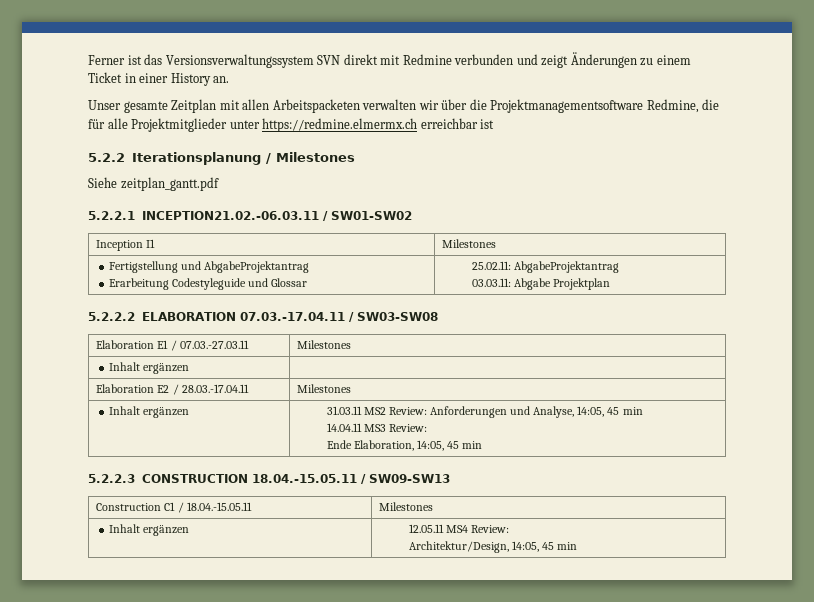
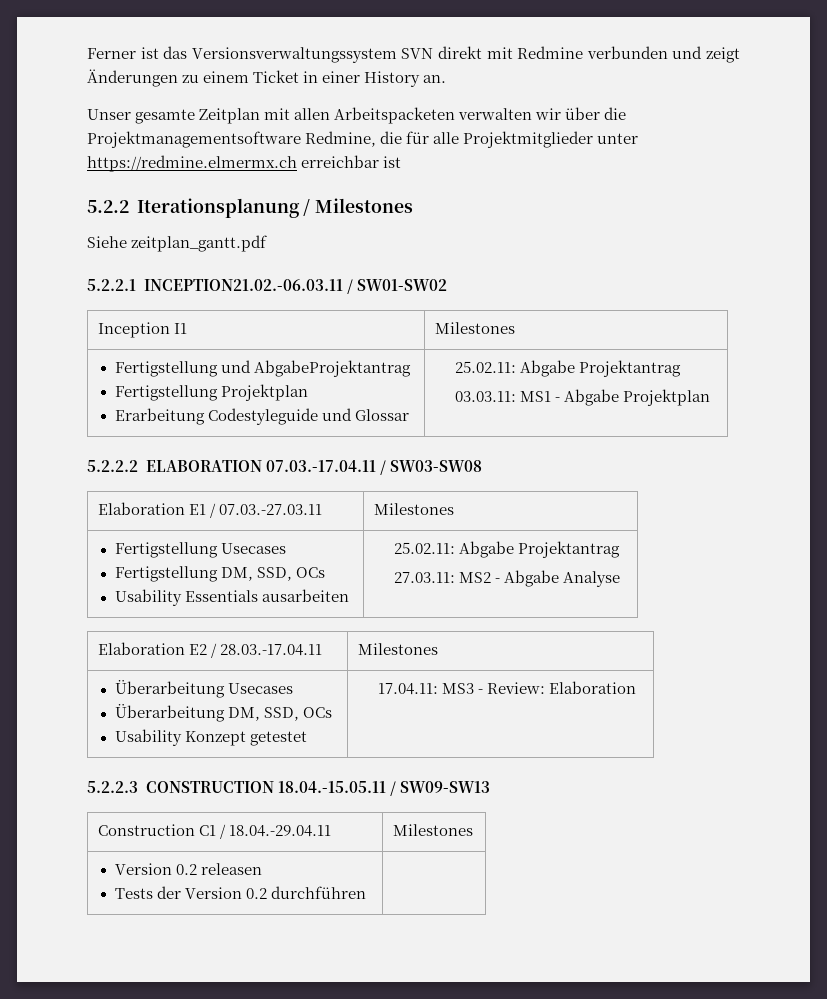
(310, 267) none -> [114,384,308,401] // Fertigstellung Projektplan
[513,261,619,273] AbgabeProjektantrag -> [520,360,682,377] Abgabe Projektantrag
(511, 282) none -> [520,391,561,402] MS1 -
[108,362,190,374] Inhalt ergänzen | -> [114,542,286,558] [114,566,325,582] [114,589,349,606] [394,541,621,558] [394,570,621,587] Fertigstellung Usecases // Fertigstellung DM, SSD, OCs // Usability Essentials ausarbeiten | 25.02.11: Abgabe Projektantrag // 27.03.11: MS2 - Abgabe Analyse
[108,406,190,418] [326,406,643,418] [326,423,427,432] [326,440,483,451] Inhalt ergänzen | 31.03.11 MS2 Review: Anforderungen und Analyse, 14:05, 45 min // 14.04.11 MS3 Review: // Ende Elaboration, 14:05, 45 min -> [114,680,293,698] [114,704,332,722] [114,729,307,746] [378,681,637,695] Überarbeitung Usecases // Überarbeitung DM, SSD, OCs // Usability Konzept getestet | 17.04.11: MS3 - Review: Elaboration
[186,502,252,511] [379,502,434,511] [108,524,190,536] [408,524,509,533] [408,541,578,553] 18.04.-15.05.11 | Milestones // Inhalt ergänzen | 12.05.11 MS4 Review: // Architektur/Design, 14:05, 45 min -> [229,825,332,837] [393,824,474,836] [114,863,262,875] [114,886,366,899] 18.04.-29.04.11 | Milestones // Version 0.2 releasen // Tests der Version 0.2 durchführen |

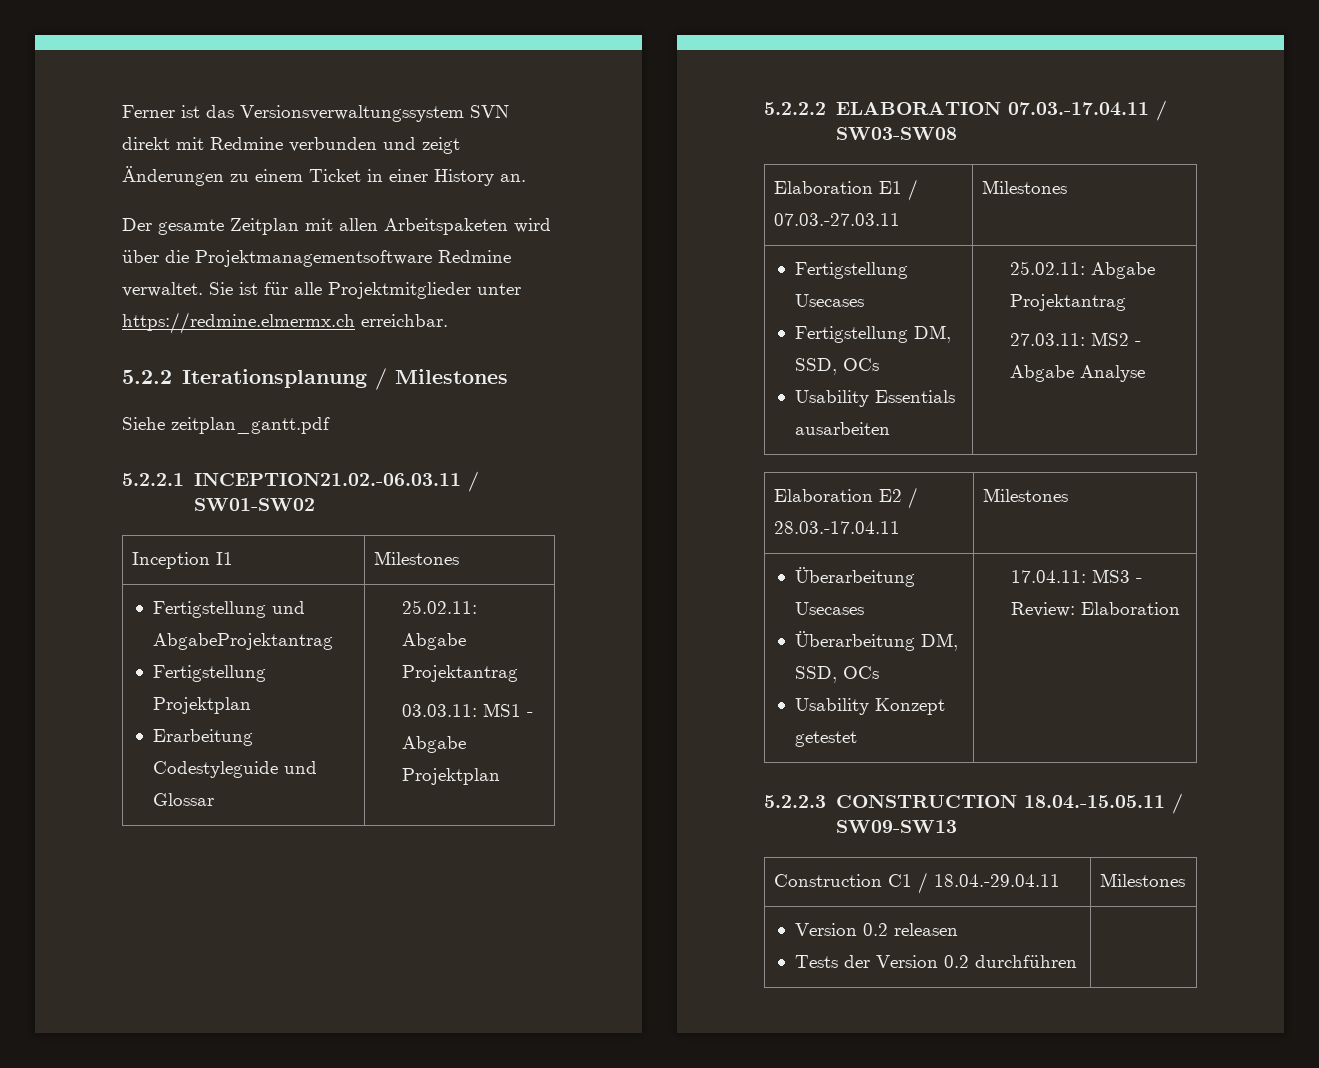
[87,109,131,120] Unser -> [122,218,152,231] Der
[334,107,627,124] [87,131,403,148] Arbeitspacketen verwalten wir über die Projektmanagementsoftware Redmine, die -> [384,218,551,235] [122,250,511,267] [122,282,258,297] Arbeitspaketen wird über die Projektmanagementsoftware Redmine verwaltet. Sie ist
[301,155,402,168] erreichbar ist -> [361,314,448,327] erreichbar.

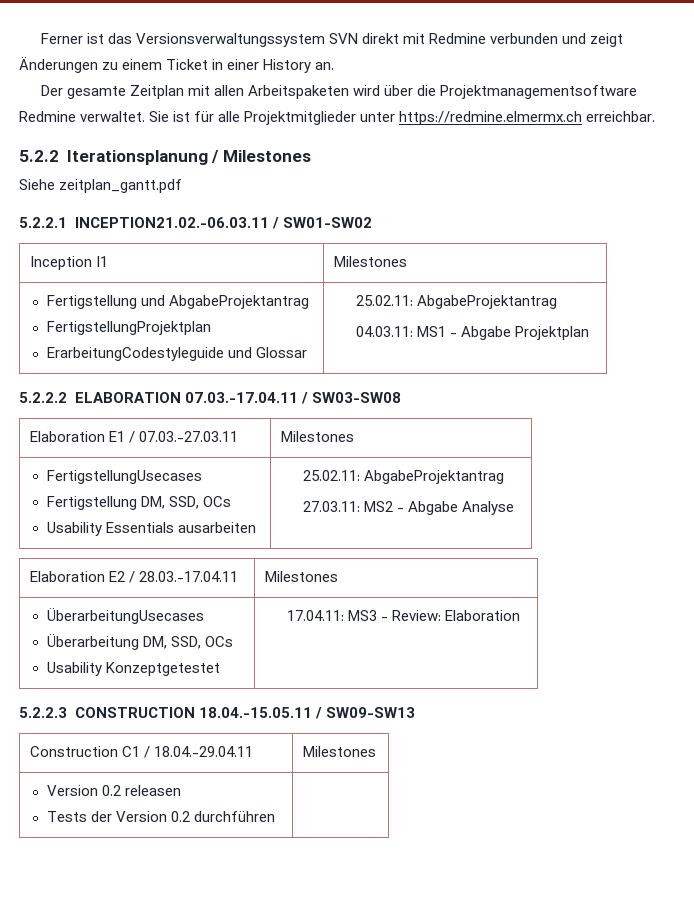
[152,665,266,682] [152,697,251,714] [152,729,253,746] [152,761,278,778] Fertigstellung Projektplan // Erarbeitung Codestyleguide -> [46,321,211,335] [46,347,224,361] FertigstellungProjektplan // ErarbeitungCodestyleguide
[402,633,467,650] [402,665,519,682] [402,704,478,717] Abgabe Projektantrag // 03.03.11: -> [416,295,557,309] [355,326,413,337] AbgabeProjektantrag // 04.03.11:
[794,262,908,279] [794,294,864,307] Fertigstellung Usecases -> [46,470,202,484] FertigstellungUsecases
[1091,262,1156,279] [1010,294,1127,311] Abgabe Projektantrag -> [363,470,504,484] AbgabeProjektantrag
[794,567,915,587] [794,602,864,615] Überarbeitung Usecases -> [46,607,204,624] ÜberarbeitungUsecases
[874,698,945,715] [794,731,857,747] Konzept getestet -> [105,662,220,676] Konzeptgetestet

